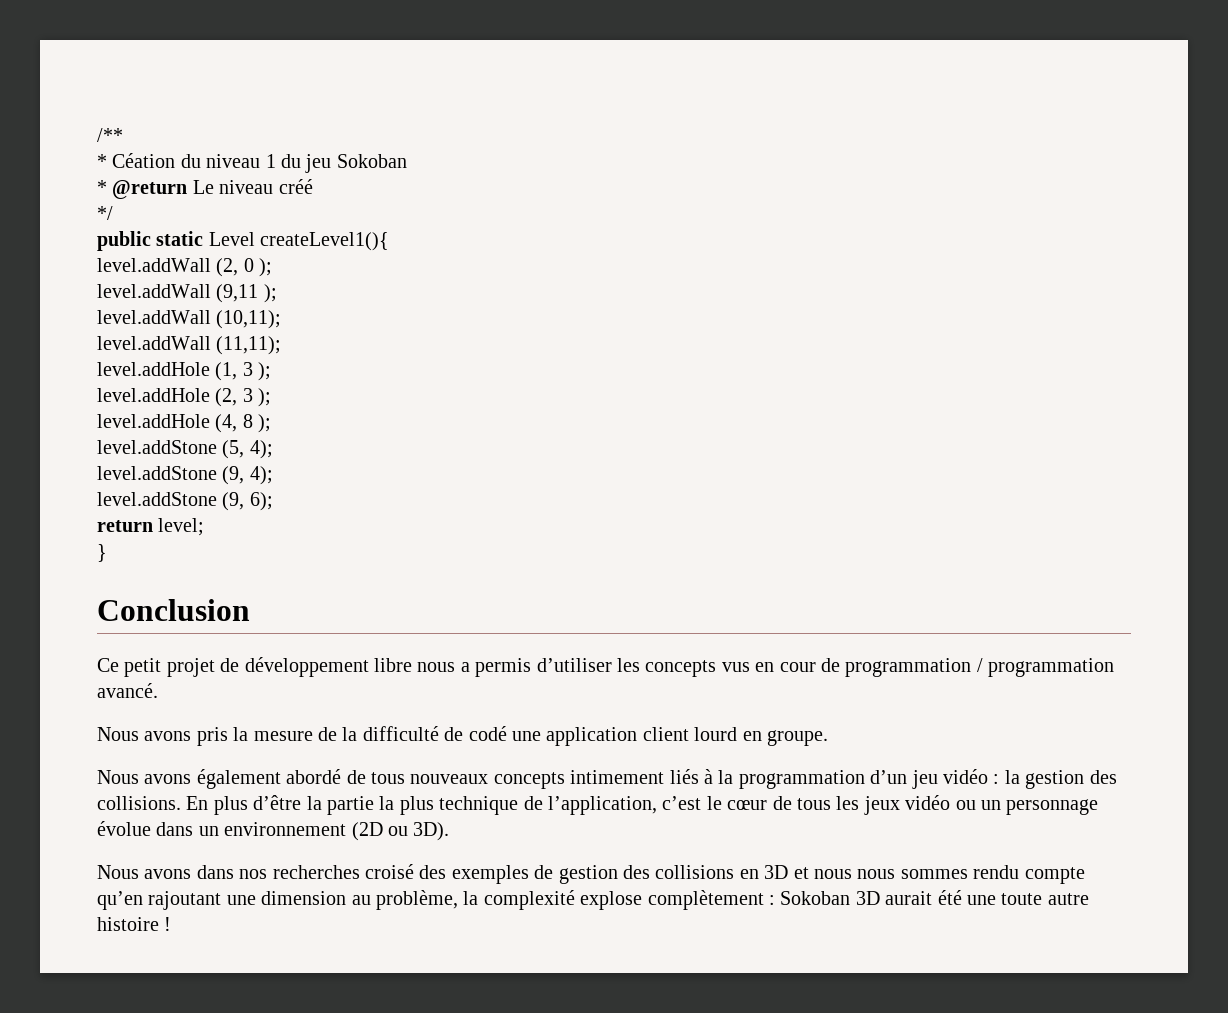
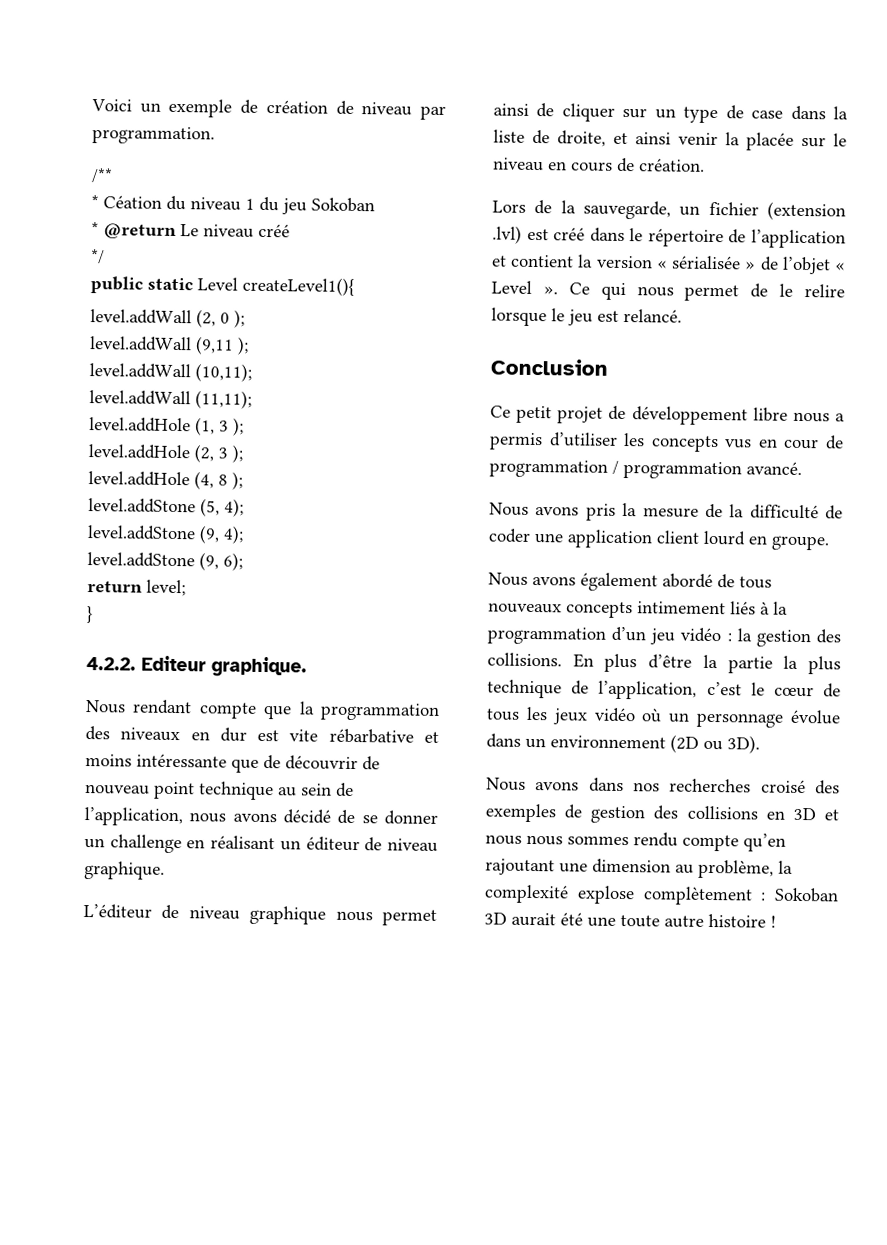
(97, 135) none -> [91,98,447,121] [92,126,215,145] Voici un exemple de création de niveau par programmation. //
(107, 553) none -> [86,655,307,678] [85,699,440,721] [85,726,439,744] [85,753,380,773] [85,781,354,801] [84,807,438,827] [84,834,438,854] [84,861,165,880] [83,904,437,926] [493,103,848,124] [493,129,847,151] [493,157,705,173] [492,199,846,221] [492,225,846,249] [491,254,846,275] [491,280,845,302] [491,307,682,327] // 4.2.2. Editeur graphique. // Nous rendant compte que la programmation des niveaux en dur est vite rébarbative et moins intéressante que de découvrir de nouveau point technique au sein de l’application, nous avons décidé de se donner un challenge en réalisant un éditeur de niveau graphique. // L’éditeur de niveau graphique nous permet ainsi de cliquer sur un type de case dans la liste de droite, et ainsi venir la placée sur le niveau en cours de création. // Lors de la sauvegarde, un fichier (extension .lvl) est créé dans le répertoire de l’application et contient la version « sérialisée » de l’objet « Level ». Ce qui nous permet de le relire lorsque le jeu est relancé.
[468,726,507,741] codé -> [488,528,531,543] coder
[955,800,976,810] ou -> [641,708,663,723] où

